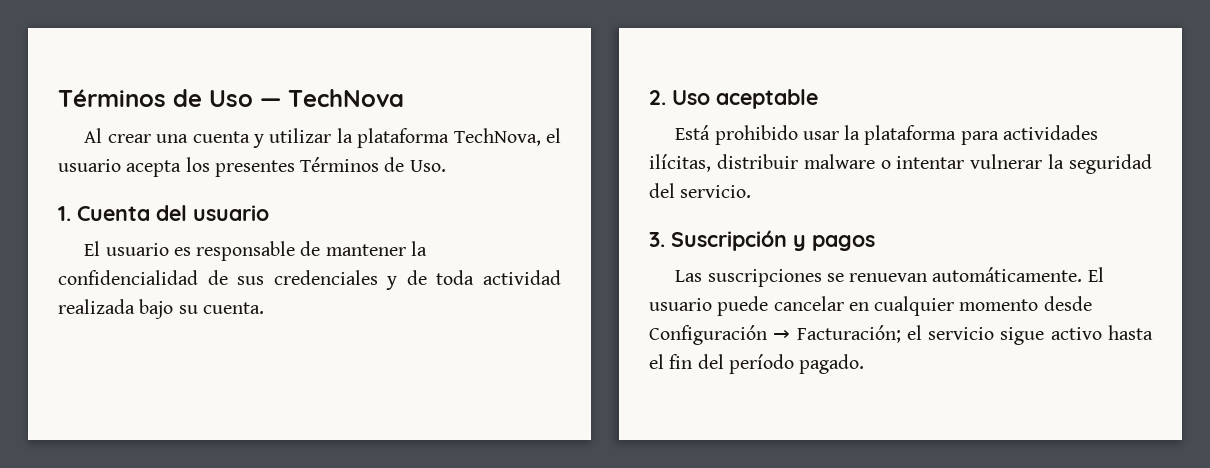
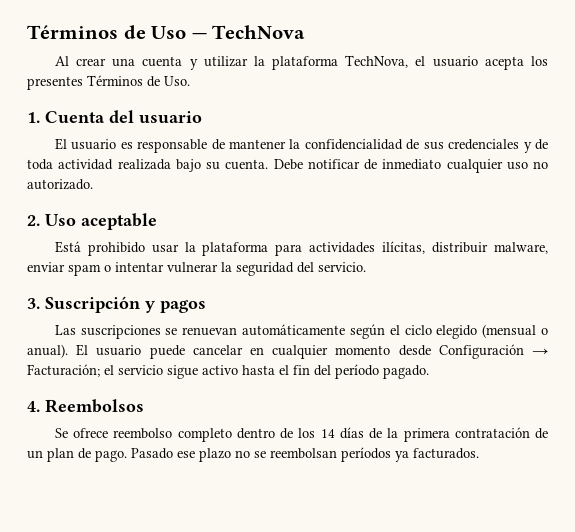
(264, 308) none -> [273,159,548,173] [27,179,93,190] Debe notificar de inmediato cualquier uso no autorizado.
[803,154,875,169] malware -> [494,242,548,254] [27,262,101,276] malware, enviar spam
[932,267,1083,282] automáticamente. -> [242,324,549,339] [27,344,68,358] automáticamente según el ciclo elegido (mensual o anual).
(865, 364) none -> [27,399,144,413] [54,427,549,442] [27,447,479,462] // 4. Reembolsos // Se ofrece reembolso completo dentro de los 14 días de la primera contratación de un plan de pago. Pasado ese plazo no se reembolsan períodos ya facturados.

